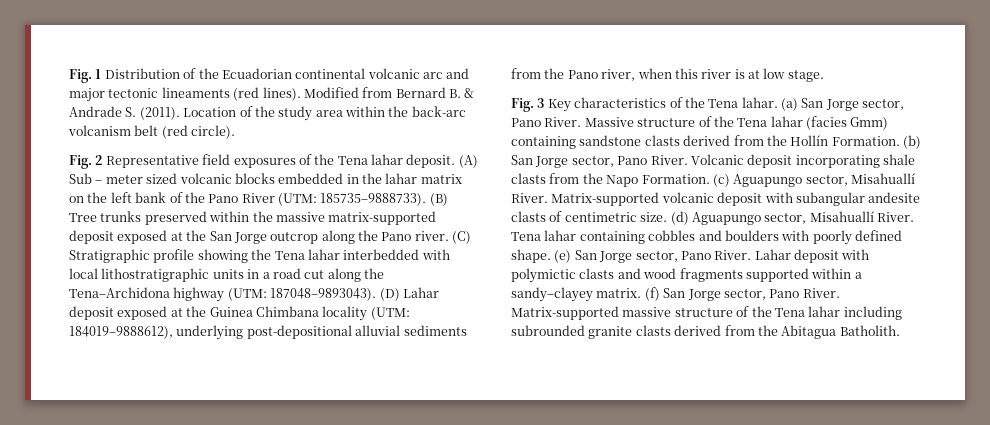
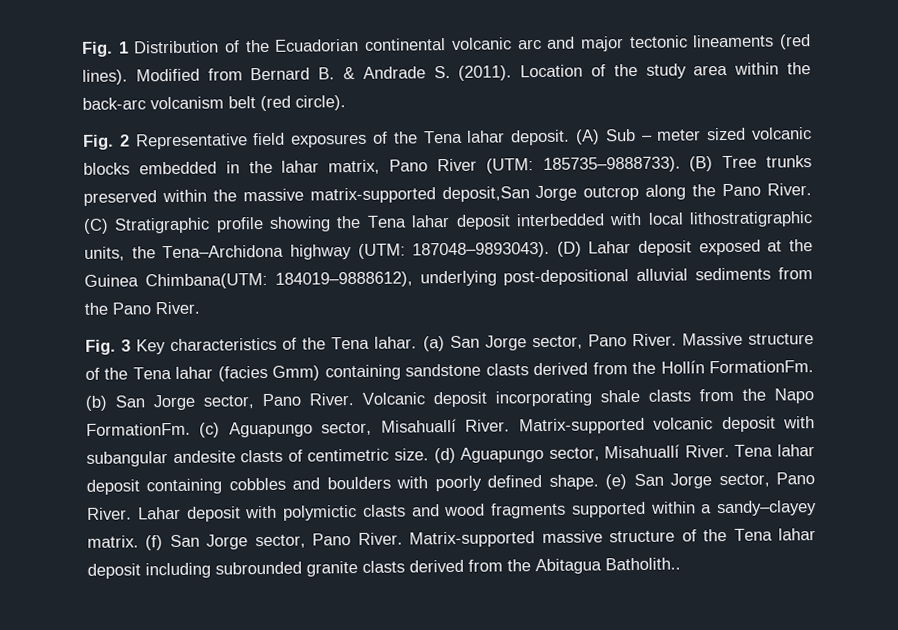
[420,174,462,184] [69,192,205,203] matrix on the left bank of the -> [328,159,381,175] matrix,
[69,230,232,244] deposit exposed at the San -> [441,186,530,203] deposit,San
[414,231,449,241] river. -> [767,183,812,196] River.
(340, 254) none -> [455,214,511,230] deposit
[212,268,361,282] units in a road cut along -> [84,246,125,261] units,
[255,306,410,321] Chimbana locality (UTM: -> [144,272,268,290] Chimbana(UTM:
[601,68,824,82] river, when this river is at low stage. -> [155,301,200,315] River.
[831,136,900,146] Formation. -> [708,360,814,374] FormationFm.
[641,174,710,184] Formation. -> [86,422,191,436] FormationFm.
(577, 235) none -> [86,479,140,495] deposit
(841, 311) none -> [87,563,141,579] deposit
[839,325,900,336] Batholith. -> [605,557,681,571] Batholith..

